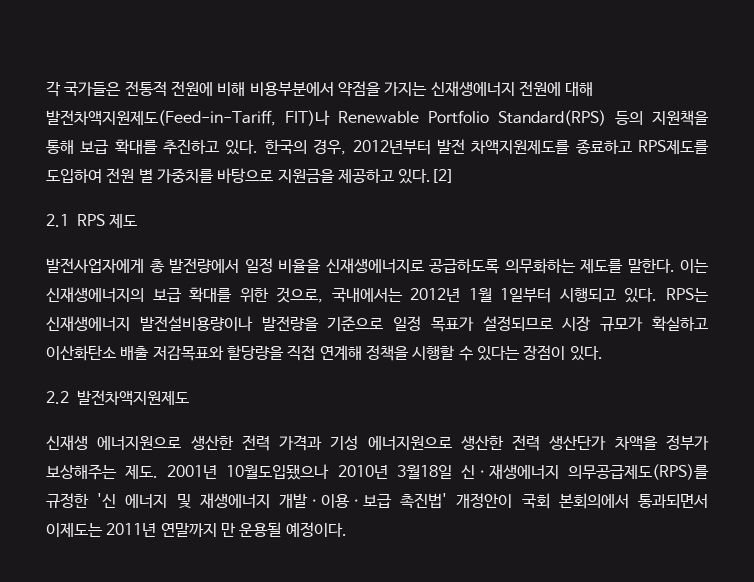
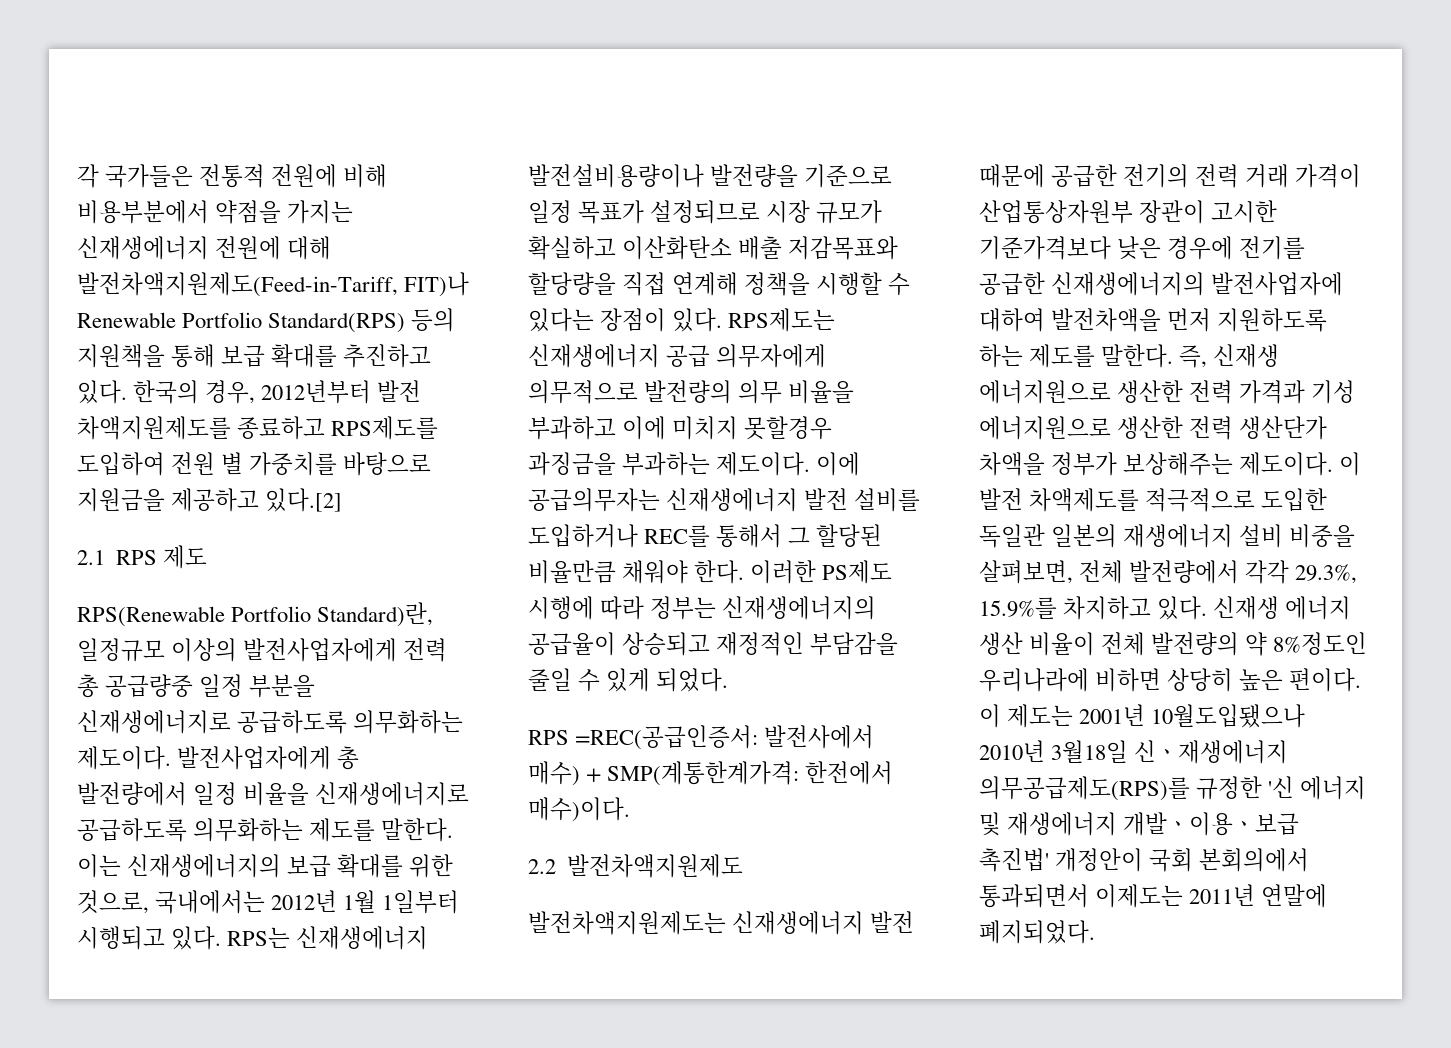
(138, 221) none -> [77,602,434,627] [77,638,448,662] [77,674,316,698] [77,710,464,734] [77,746,171,770] RPS(Renewable Portfolio Standard)란, 일정규모 이상의 발전사업자에게 전력 총 공급량중 일정 부분을 신재생에너지로 공급하도록 의무화하는 제도이다.
[46,390,189,406] // 2.2 발전차액지원제도 // -> [728,308,836,332] [528,344,827,368] [528,380,855,404] [528,416,833,440] [528,452,861,476] [528,488,921,512] [528,524,883,548] [528,560,893,584] [528,596,877,620] [528,632,899,656] [528,668,729,692] [528,725,875,750] [528,761,894,786] [528,797,630,822] [528,854,744,878] [528,911,915,935] [979,164,1362,188] [979,200,1278,224] [979,236,1306,260] [979,272,1344,296] [979,308,1328,332] [979,344,1208,368] RPS제도는 신재생에너지 공급 의무자에게 의무적으로 발전량의 의무 비율을 부과하고 이에 미치지 못할경우 과징금을 부과하는 제도이다. 이에 공급의무자는 신재생에너지 발전 설비를 도입하거나 REC를 통해서 그 할당된 비율만큼 채워야 한다. 이러한 PS제도 시행에 따라 정부는 신재생에너지의 공급율이 상승되고 재정적인 부담감을 줄일 수 있게 되었다. // RPS =REC(공급인증서: 발전사에서 매수) + SMP(계통한계가격: 한전에서 매수)이다. // 2.2 발전차액지원제도 // 발전차액지원제도는 신재생에너지 발전 때문에 공급한 전기의 전력 거래 가격이 산업통상자원부 장관이 고시한 기준가격보다 낮은 경우에 전기를 공급한 신재생에너지의 발전사업자에 대하여 발전차액을 먼저 지원하도록 하는 제도를 말한다. 즉,
[125,465,159,479] 제도. -> [1239,452,1362,476] [979,488,1328,512] [979,524,1356,548] [979,560,1358,584] [979,596,1352,620] [979,632,1368,656] [979,668,1362,692] [979,704,1074,728] 제도이다. 이 발전 차액제도를 적극적으로 도입한 독일관 일본의 재생에너지 설비 비중을 살펴보면, 전체 발전량에서 각각 29.3%, 15.9%를 차지하고 있다. 신재생 에너지 생산 비율이 전체 발전량의 약 8%정도인 우리나라에 비하면 상당히 높은 편이다. 이 제도는
[160,522,347,537] 연말까지 만 운용될 예정이다. -> [1261,884,1328,908] [979,920,1095,944] 연말에 폐지되었다.

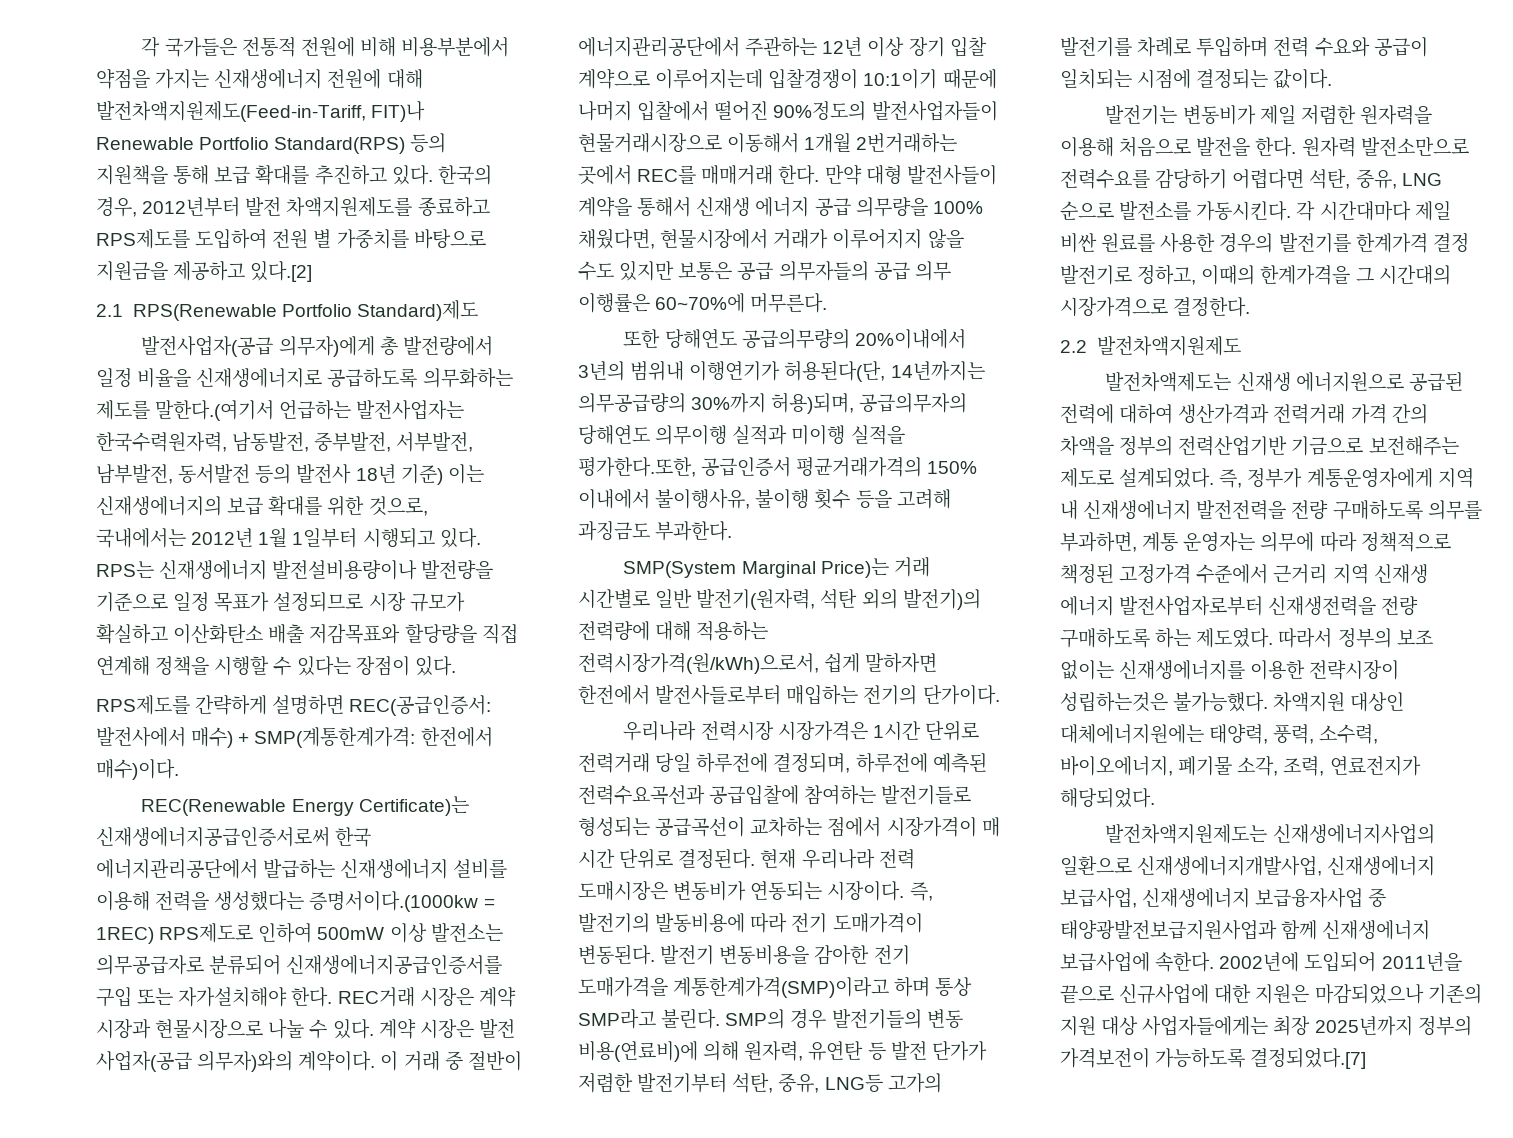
[116,545,208,569] [77,602,434,627] [77,638,448,662] [77,674,316,698] [77,710,464,734] [77,746,332,770] RPS 제도 // RPS(Renewable Portfolio Standard)란, 일정규모 이상의 발전사업자에게 전력 총 공급량중 일정 부분을 신재생에너지로 공급하도록 의무화하는 제도이다. 발전사업자에게 -> [132,300,478,321] [141,335,375,357] RPS(Renewable Portfolio Standard)제도 // 발전사업자(공급 의무자)에게
[381,818,454,842] 말한다. -> [155,399,465,421] [96,431,474,452] [96,463,443,485] 말한다.(여기서 언급하는 발전사업자는 한국수력원자력, 남동발전, 중부발전, 서부발전, 남부발전, 동서발전 등의 발전사 18년 기준)
[728,308,836,332] [528,344,827,368] [528,380,855,404] [528,416,833,440] [528,452,861,476] [528,488,921,512] [528,524,883,548] [528,560,893,584] [528,596,877,620] [528,632,899,656] [528,668,729,692] [528,725,759,750] RPS제도는 신재생에너지 공급 의무자에게 의무적으로 발전량의 의무 비율을 부과하고 이에 미치지 못할경우 과징금을 부과하는 제도이다. 이에 공급의무자는 신재생에너지 발전 설비를 도입하거나 REC를 통해서 그 할당된 비율만큼 채워야 한다. 이러한 PS제도 시행에 따라 정부는 신재생에너지의 공급율이 상승되고 재정적인 부담감을 줄일 수 있게 되었다. // RPS =REC(공급인증서: -> [96,695,492,716] // RPS제도를 간략하게 설명하면 REC(공급인증서:
[528,854,744,878] [528,911,915,935] [979,164,1362,188] [979,200,1278,224] [979,236,1306,260] [979,272,1344,296] [979,308,1328,332] [979,344,1280,368] [979,380,1356,404] [979,416,1328,440] [979,452,1362,476] [979,488,1328,512] [979,524,1356,548] [979,560,1358,584] [979,596,1352,620] [979,632,1368,656] [979,668,1362,692] [979,704,1306,728] [979,740,1289,764] [979,776,1367,801] [979,812,1300,836] [979,848,1310,872] [979,884,1328,908] [979,920,1095,944] 2.2 발전차액지원제도 // 발전차액지원제도는 신재생에너지 발전 때문에 공급한 전기의 전력 거래 가격이 산업통상자원부 장관이 고시한 기준가격보다 낮은 경우에 전기를 공급한 신재생에너지의 발전사업자에 대하여 발전차액을 먼저 지원하도록 하는 제도를 말한다. 즉, 신재생 에너지원으로 생산한 전력 가격과 기성 에너지원으로 생산한 전력 생산단가 차액을 정부가 보상해주는 제도이다. 이 발전 차액제도를 적극적으로 도입한 독일관 일본의 재생에너지 설비 비중을 살펴보면, 전체 발전량에서 각각 29.3%, 15.9%를 차지하고 있다. 신재생 에너지 생산 비율이 전체 발전량의 약 8%정도인 우리나라에 비하면 상당히 높은 편이다. 이 제도는 2001년 10월도입됐으나 2010년 3월18일 신ㆍ재생에너지 의무공급제도(RPS)를 규정한 '신 에너지 및 재생에너지 개발ㆍ이용ㆍ보급 촉진법' 개정안이 국회 본회의에서 통과되면서 이제도는 2011년 연말에 폐지되었다. -> [141,796,469,816] [96,827,372,847] [96,858,508,879] [96,891,495,912] [96,922,503,944] [96,955,503,975] [96,986,516,1007] [96,1018,515,1039] [96,1050,522,1072] [578,36,987,57] [578,68,997,89] [578,100,998,121] [578,132,958,153] [578,164,997,185] [578,196,983,217] [578,228,964,249] [578,261,951,281] [578,293,828,313] [623,329,966,349] [578,360,985,382] [578,392,968,414] [578,425,905,445] [578,456,978,477] [578,489,951,509] [578,521,733,541] [623,557,930,578] [578,588,981,610] [578,621,769,641] [578,653,938,674] [578,684,1000,705] [623,721,980,741] [578,753,987,773] [578,784,972,805] [578,817,1000,837] [578,849,915,869] [578,881,933,901] [578,912,923,933] [578,944,910,965] [578,977,973,998] [578,1008,963,1029] [578,1040,987,1062] [578,1072,942,1093] [1060,36,1428,57] [1060,69,1333,89] [1105,104,1433,125] [1060,136,1469,157] [1060,169,1442,189] [1060,200,1451,221] [1060,232,1469,253] [1060,264,1451,285] [1060,297,1251,317] [1060,335,1241,356] [1105,371,1463,392] [1060,404,1428,424] [1060,436,1459,456] [1060,468,1474,488] [1060,499,1482,520] [1060,532,1451,552] [1060,564,1428,584] [1060,595,1419,616] [1060,628,1433,648] [1060,660,1400,680] [1060,692,1405,712] [1060,724,1379,744] [1060,756,1421,776] [1060,788,1155,808] [1105,823,1435,844] [1060,855,1436,876] [1060,888,1387,908] [1060,919,1431,940] [1060,952,1462,972] [1060,984,1482,1004] [1060,1016,1472,1036] [1060,1048,1367,1069] REC(Renewable Energy Certificate)는 신재생에너지공급인증서로써 한국 에너지관리공단에서 발급하는 신재생에너지 설비를 이용해 전력을 생성했다는 증명서이다.(1000kw = 1REC) RPS제도로 인하여 500mW 이상 발전소는 의무공급자로 분류되어 신재생에너지공급인증서를 구입 또는 자가설치해야 한다. REC거래 시장은 계약 시장과 현물시장으로 나눌 수 있다. 계약 시장은 발전 사업자(공급 의무자)와의 계약이다. 이 거래 중 절반이 에너지관리공단에서 주관하는 12년 이상 장기 입찰 계약으로 이루어지는데 입찰경쟁이 10:1이기 때문에 나머지 입찰에서 떨어진 90%정도의 발전사업자들이 현물거래시장으로 이동해서 1개월 2번거래하는 곳에서 REC를 매매거래 한다. 만약 대형 발전사들이 계약을 통해서 신재생 에너지 공급 의무량을 100% 채웠다면, 현물시장에서 거래가 이루어지지 않을 수도 있지만 보통은 공급 의무자들의 공급 의무 이행률은 60~70%에 머무른다. // 또한 당해연도 공급의무량의 20%이내에서 3년의 범위내 이행연기가 허용된다(단, 14년까지는 의무공급량의 30%까지 허용)되며, 공급의무자의 당해연도 의무이행 실적과 미이행 실적을 평가한다.또한, 공급인증서 평균거래가격의 150% 이내에서 불이행사유, 불이행 횟수 등을 고려해 과징금도 부과한다. // SMP(System Marginal Price)는 거래 시간별로 일반 발전기(원자력, 석탄 외의 발전기)의 전력량에 대해 적용하는 전력시장가격(원/kWh)으로서, 쉽게 말하자면 한전에서 발전사들로부터 매입하는 전기의 단가이다. // 우리나라 전력시장 시장가격은 1시간 단위로 전력거래 당일 하루전에 결정되며, 하루전에 예측된 전력수요곡선과 공급입찰에 참여하는 발전기들로 형성되는 공급곡선이 교차하는 점에서 시장가격이 매 시간 단위로 결정된다. 현재 우리나라 전력 도매시장은 변동비가 연동되는 시장이다. 즉, 발전기의 발동비용에 따라 전기 도매가격이 변동된다. 발전기 변동비용을 감아한 전기 도매가격을 계통한계가격(SMP)이라고 하며 통상 SMP라고 불린다. SMP의 경우 발전기들의 변동 비용(연료비)에 의해 원자력, 유연탄 등 발전 단가가 저렴한 발전기부터 석탄, 중유, LNG등 고가의 발전기를 차례로 투입하며 전력 수요와 공급이 일치되는 시점에 결정되는 값이다. // 발전기는 변동비가 제일 저렴한 원자력을 이용해 처음으로 발전을 한다. 원자력 발전소만으로 전력수요를 감당하기 어렵다면 석탄, 중유, LNG 순으로 발전소를 가동시킨다. 각 시간대마다 제일 비싼 원료를 사용한 경우의 발전기를 한계가격 결정 발전기로 정하고, 이때의 한계가격을 그 시간대의 시장가격으로 결정한다. // 2.2 발전차액지원제도 // 발전차액제도는 신재생 에너지원으로 공급된 전력에 대하여 생산가격과 전력거래 가격 간의 차액을 정부의 전력산업기반 기금으로 보전해주는 제도로 설계되었다. 즉, 정부가 계통운영자에게 지역 내 신재생에너지 발전전력을 전량 구매하도록 의무를 부과하면, 계통 운영자는 의무에 따라 정책적으로 책정된 고정가격 수준에서 근거리 지역 신재생 에너지 발전사업자로부터 신재생전력을 전량 구매하도록 하는 제도였다. 따라서 정부의 보조 없이는 신재생에너지를 이용한 전략시장이 성립하는것은 불가능했다. 차액지원 대상인 대체에너지원에는 태양력, 풍력, 소수력, 바이오에너지, 폐기물 소각, 조력, 연료전지가 해당되었다. // 발전차액지원제도는 신재생에너지사업의 일환으로 신재생에너지개발사업, 신재생에너지 보급사업, 신재생에너지 보급융자사업 중 태양광발전보급지원사업과 함께 신재생에너지 보급사업에 속한다. 2002년에 도입되어 2011년을 끝으로 신규사업에 대한 지원은 마감되었으나 기존의 지원 대상 사업자들에게는 최장 2025년까지 정부의 가격보전이 가능하도록 결정되었다.[7]

